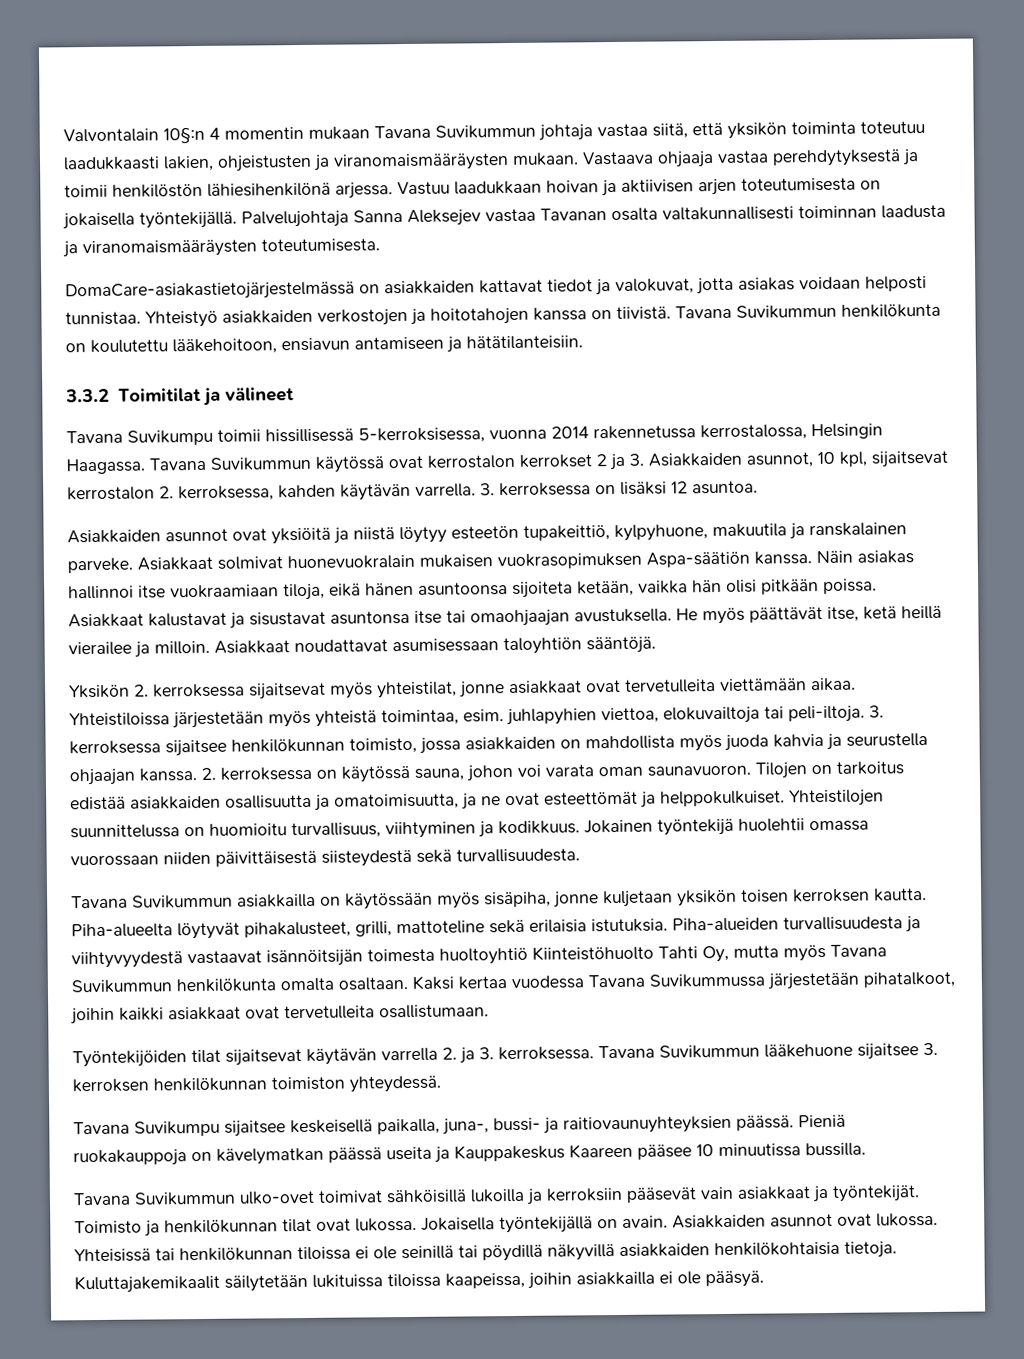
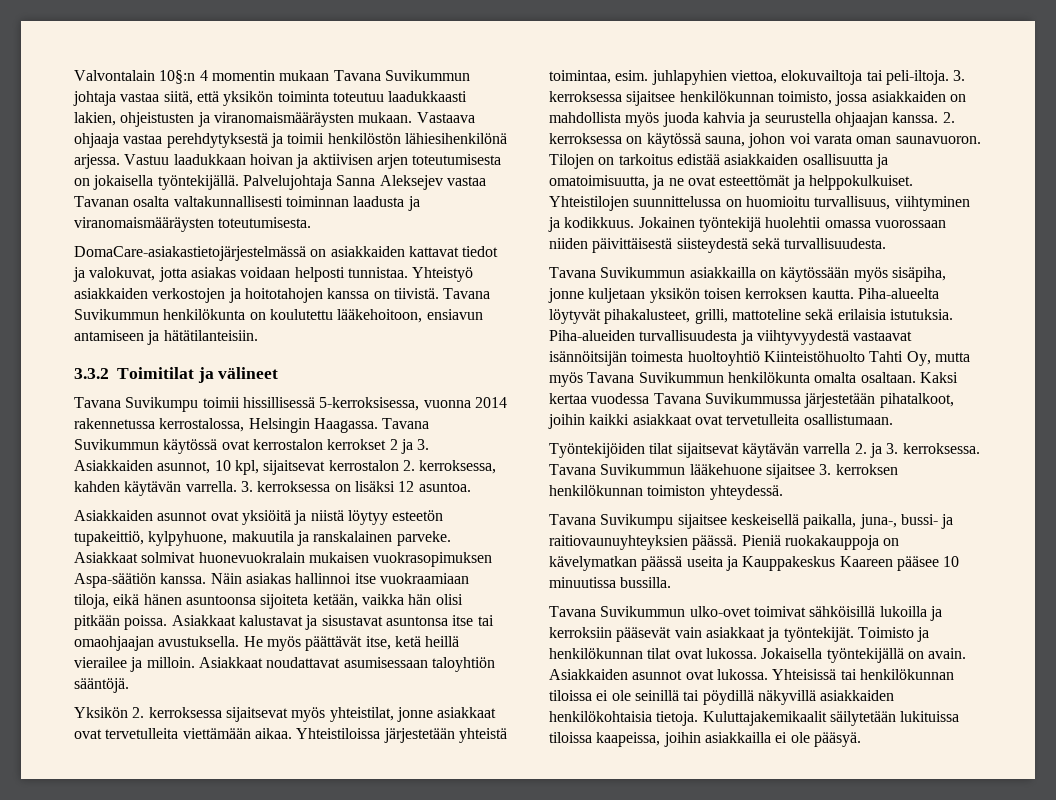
[268,710,311,728] myös -> (455, 735) none

